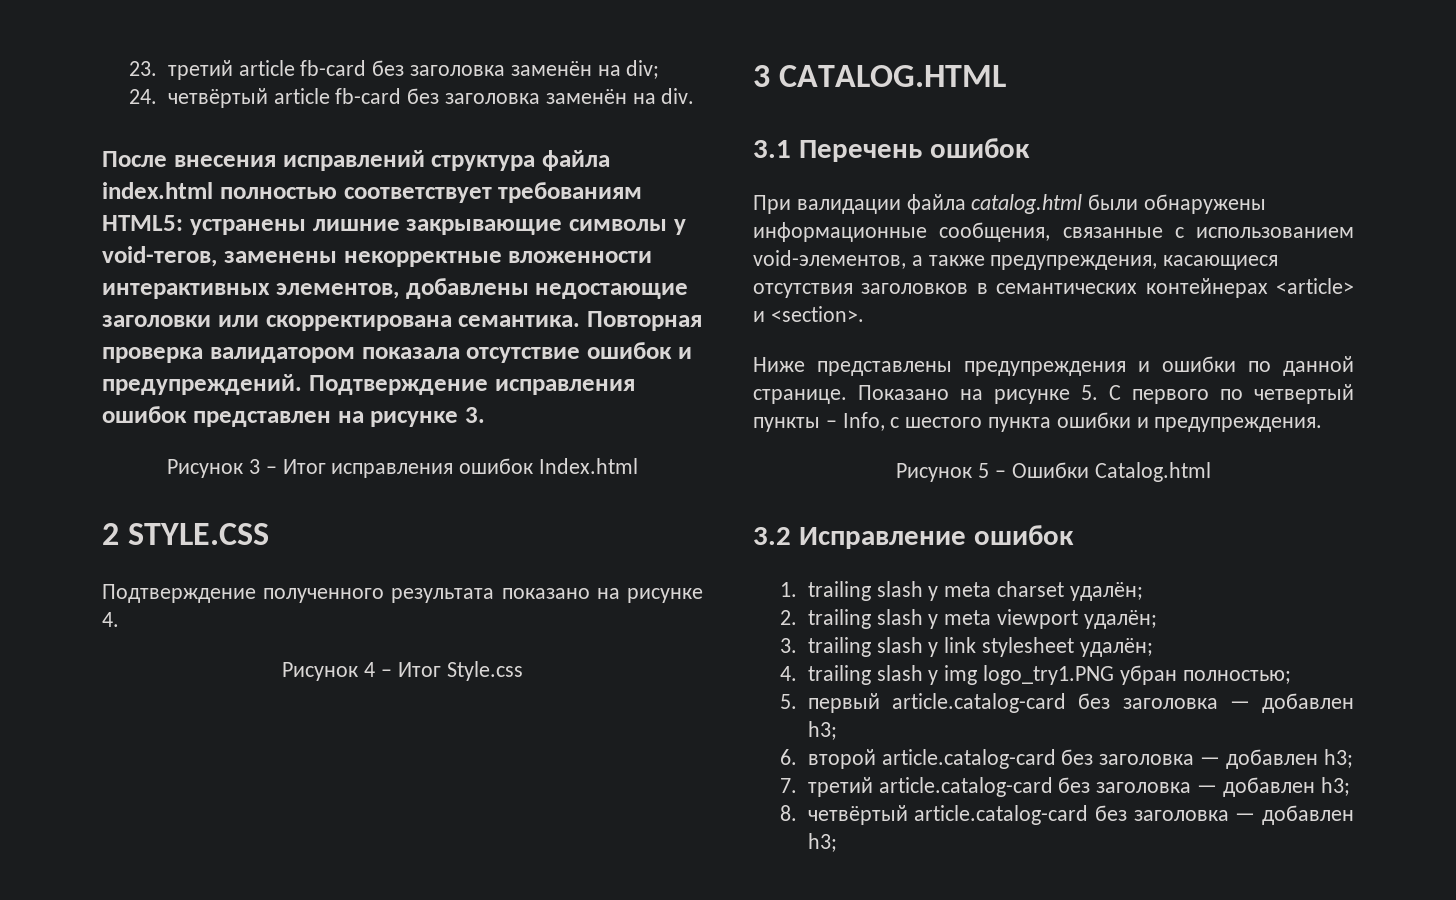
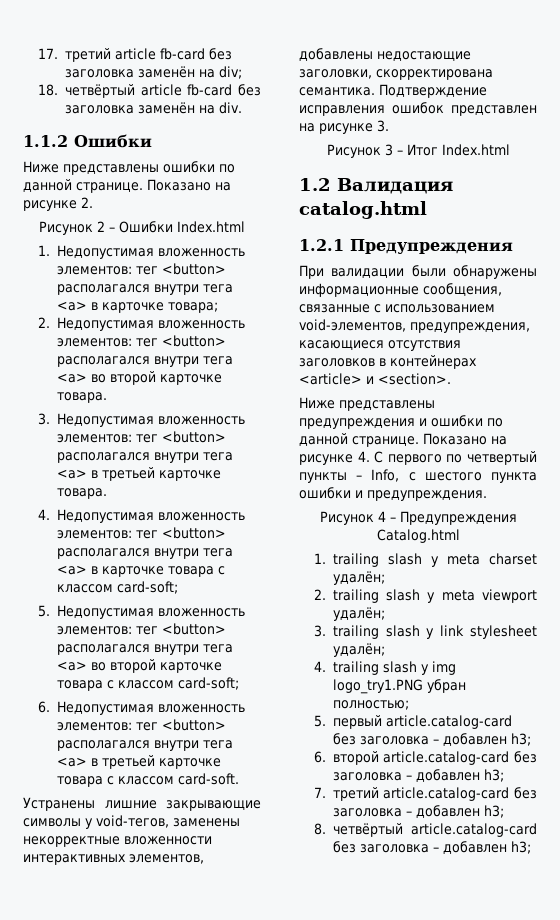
[129,61,158,76] 23. -> [38,48,59,59] 17.
[129,89,158,104] 24. -> [38,84,59,96] 18.
[102,150,610,171] [102,182,643,203] [102,215,306,235] После внесения исправлений структура файла index.html полностью соответствует требованиям HTML5: устранены -> [23,134,152,148] [23,161,235,175] [23,179,231,193] [23,197,93,211] [39,221,245,235] [38,245,245,259] [56,263,226,275] [56,284,233,295] [56,301,218,313] [38,317,245,331] [56,335,226,347] [56,356,233,367] [56,371,222,385] [56,392,107,403] [38,413,245,427] [56,431,226,443] [56,452,233,463] [56,467,221,481] [56,488,107,499] [38,509,245,523] [56,527,226,539] [56,548,233,559] [56,565,225,577] [56,581,178,594] [38,605,245,619] [56,623,226,635] [56,644,233,655] [56,659,222,673] [56,677,239,691] [38,701,245,715] [56,719,226,731] [56,740,233,751] [56,755,221,769] [56,773,239,787] [23,797,95,811] 1.1.2 Ошибки // Ниже представлены ошибки по данной странице. Показано на рисунке 2. // Рисунок 2 – Ошибки Index.html // 1. Недопустимая вложенность элементов: тег <button> располагался внутри тега <a> в карточке товара; // 2. Недопустимая вложенность элементов: тег <button> располагался внутри тега <a> во второй карточке товара. // 3. Недопустимая вложенность элементов: тег <button> располагался внутри тега <a> в третьей карточке товара. // 4. Недопустимая вложенность элементов: тег <button> располагался внутри тега <a> в карточке товара с классом card-soft; // 5. Недопустимая вложенность элементов: тег <button> располагался внутри тега <a> во второй карточке товара с классом card-soft; // 6. Недопустимая вложенность элементов: тег <button> располагался внутри тега <a> в третьей карточке товара с классом card-soft. // Устранены
[102,311,702,331] [102,342,692,363] [102,374,302,395] заголовки или скорректирована семантика. Повторная проверка валидатором показала отсутствие ошибок и предупреждений. -> [299,69,493,80] [299,87,375,96] заголовки, скорректирована семантика.
[331,458,638,478] [102,523,270,545] [102,584,703,603] [102,612,119,627] [282,661,523,681] [753,65,1007,87] [753,138,1030,162] исправления ошибок Index.html // 2 STYLE.CSS // Подтверждение полученного результата показано на рисунке 4. // Рисунок 4 – Итог Style.css // 3 CATALOG.HTML // 3.1 Перечень ошибок -> [441,144,510,156] [299,178,453,194] [299,201,427,219] [299,239,513,254] Index.html // 1.2 Валидация catalog.html // 1.2.1 Предупреждения
[906,194,1083,214] файла catalog.html -> (405, 273) none
[911,255,985,266] а также -> (406, 325) none
[996,283,1138,294] семантических -> (386, 362) none
[1081,385,1098,400] 5. -> [357,451,370,462] 4.
[978,462,1211,482] [753,525,1074,549] 5 – Ошибки Catalog.html // 3.2 Исправление ошибок -> [377,511,517,525] [376,529,460,543] 4 – Предупреждения Catalog.html
[1229,701,1250,709] — -> [432,739,439,744] –
[1200,757,1221,765] — -> [405,775,412,780] –
[1197,785,1218,793] — -> [405,811,412,816] –
[1235,813,1256,821] — -> [432,847,439,852] –

